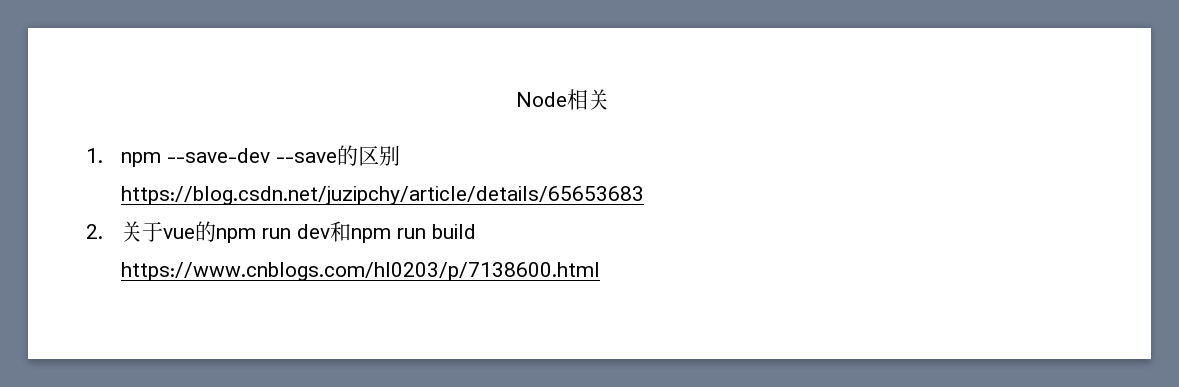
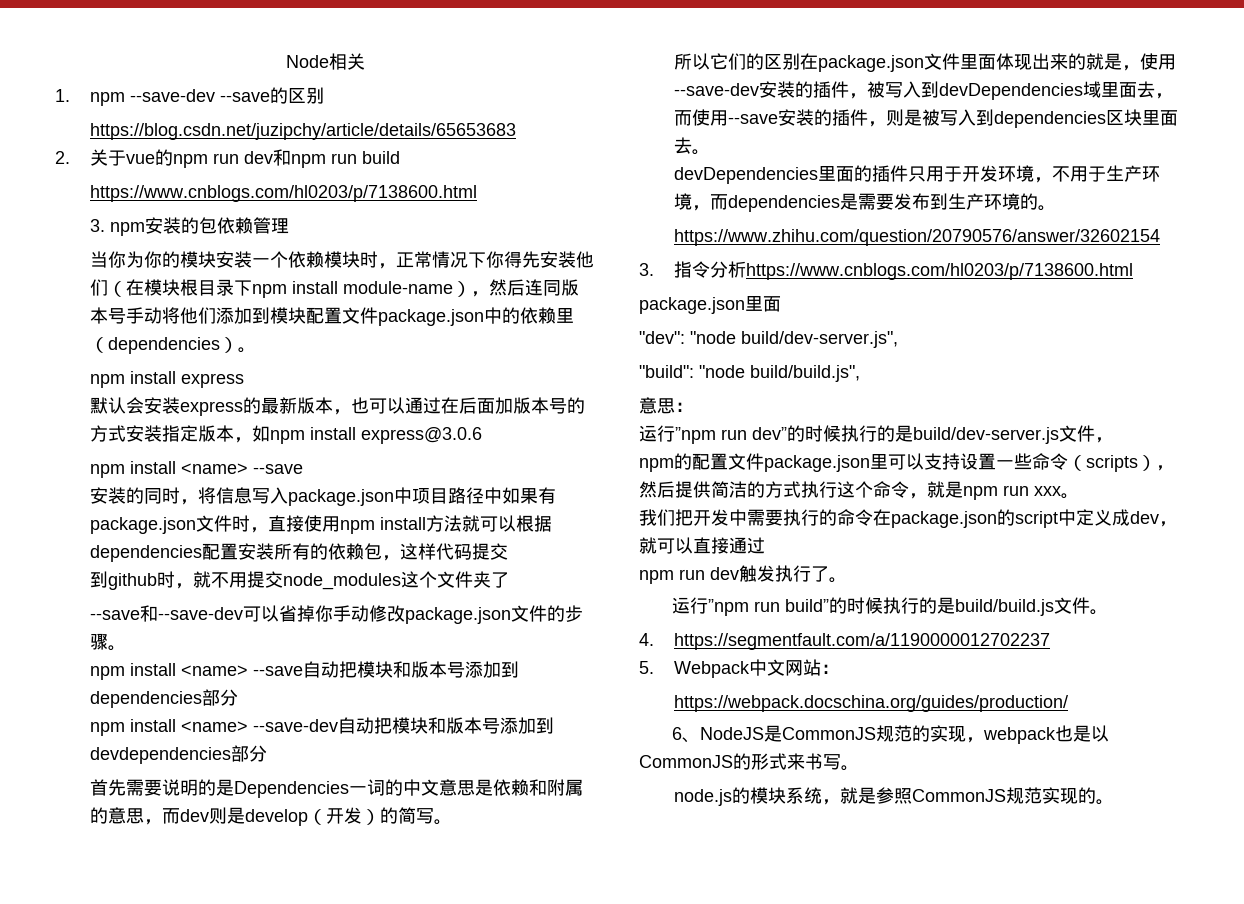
(600, 271) none -> [90,217,290,236] [90,251,595,269] [90,279,580,298] [90,307,575,326] [90,337,257,354] [90,371,245,388] [90,397,586,416] [90,425,483,444] [90,461,304,478] [90,487,557,506] [90,515,553,534] [90,543,509,562] [90,571,510,590] [90,605,584,624] [90,633,127,651] [90,661,520,680] [90,689,239,708] [90,717,555,736] [90,745,268,764] [90,779,584,798] [90,807,453,826] [674,53,1177,72] [674,81,1174,100] [674,109,1179,128] [674,137,711,155] [674,165,1161,184] [674,193,1057,212] [674,229,1161,246] [639,261,1134,280] [639,296,781,314] [639,331,898,348] [639,365,860,382] [639,397,693,414] [639,425,1113,444] [639,453,1174,472] [639,481,1079,500] [639,509,1177,528] [639,537,765,554] [639,565,847,584] [672,597,1109,616] [639,633,1051,650] [639,659,840,678] [674,695,1069,712] [672,725,1110,744] [639,753,859,771] [674,787,1115,806] // 3. npm安装的包依赖管理 // 当你为你的模块安装一个依赖模块时，正常情况下你得先安装他们（在模块根目录下npm install module-name），然后连同版本号手动将他们添加到模块配置文件package.json中的依赖里（dependencies）。 // npm install express // 默认会安装express的最新版本，也可以通过在后面加版本号的方式安装指定版本，如npm install express@3.0.6 // npm install <name> --save // 安装的同时，将信息写入package.json中项目路径中如果有package.json文件时，直接使用npm install方法就可以根据dependencies配置安装所有的依赖包，这样代码提交 // 到github时，就不用提交node_modules这个文件夹了 // --save和--save-dev可以省掉你手动修改package.json文件的步骤。 // npm install <name> --save自动把模块和版本号添加到dependencies部分 // npm install <name> --save-dev自动把模块和版本号添加到devdependencies部分 // 首先需要说明的是Dependencies一词的中文意思是依赖和附属的意思，而dev则是develop（开发）的简写。 // 所以它们的区别在package.json文件里面体现出来的就是，使用--save-dev安装的插件，被写入到devDependencies域里面去，而使用--save安装的插件，则是被写入到dependencies区块里面去。 // devDependencies里面的插件只用于开发环境，不用于生产环境，而dependencies是需要发布到生产环境的。 // https://www.zhihu.com/question/20790576/answer/32602154 // 3.指令分析https://www.cnblogs.com/hl0203/p/7138600.html // package.json里面 // "dev": "node build/dev-server.js", // "build": "node build/build.js", // 意思： // 运行”npm run dev”的时候执行的是build/dev-server.js文件， // npm的配置文件package.json里可以支持设置一些命令（scripts），然后提供简洁的方式执行这个命令，就是npm run xxx。 // 我们把开发中需要执行的命令在package.json的script中定义成dev，就可以直接通过 // npm run dev触发执行了。 // 运行”npm run build”的时候执行的是build/build.js文件。 // 4. https://segmentfault.com/a/1190000012702237 // 5. Webpack中文网站： // https://webpack.docschina.org/guides/production/ // 6、NodeJS是CommonJS规范的实现，webpack也是以CommonJS的形式来书写。 // node.js的模块系统，就是参照CommonJS规范实现的。

